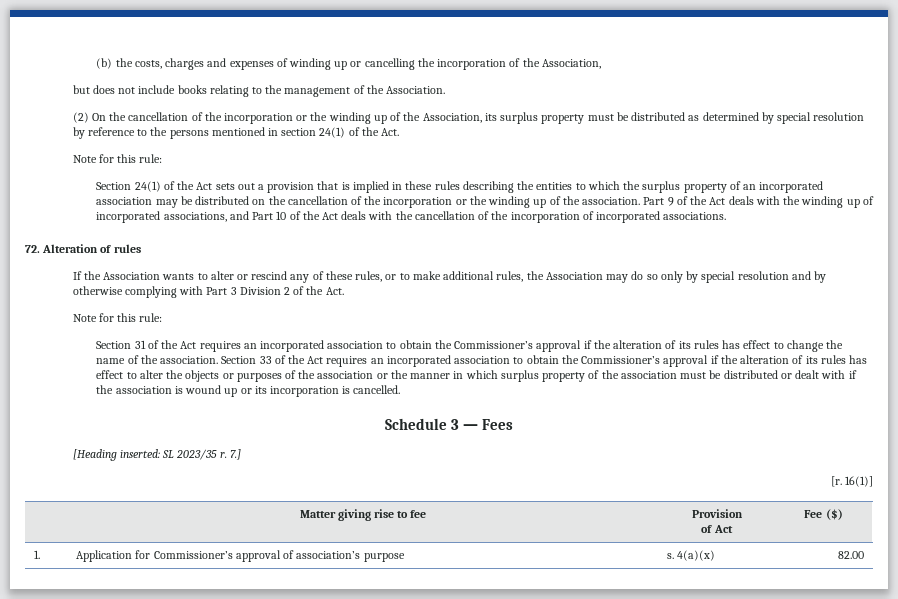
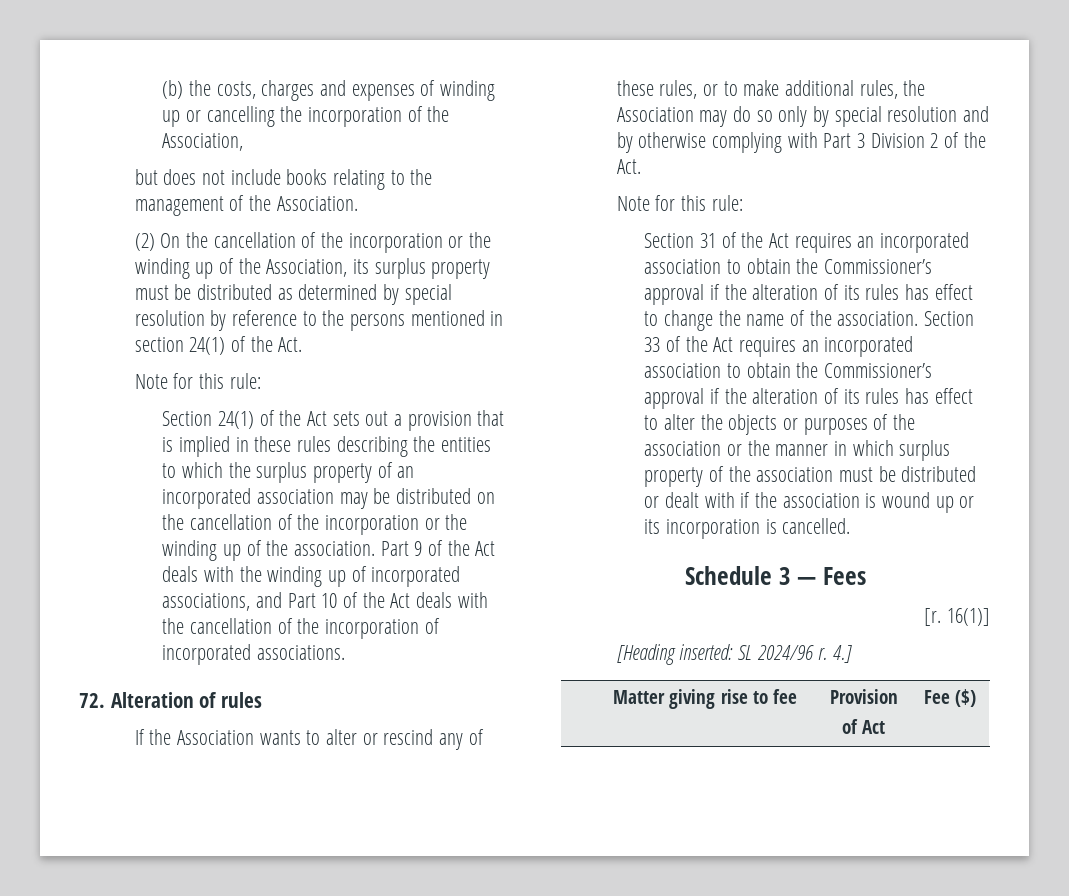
(514, 424) none -> [924,608,990,626] // [r. 16(1)]
[176,449,241,460] [830,476,873,487] 2023/35 r. 7.] // [r. 16(1)] -> [756,645,852,663] 2024/96 r. 4.]
[34,550,41,559] [76,550,405,562] [667,550,716,561] [837,551,864,559] // 1. | Application for Commissioner’s approval of association’s purpose | s. 4(a)(x) | 82.00 -> (977, 698) none

